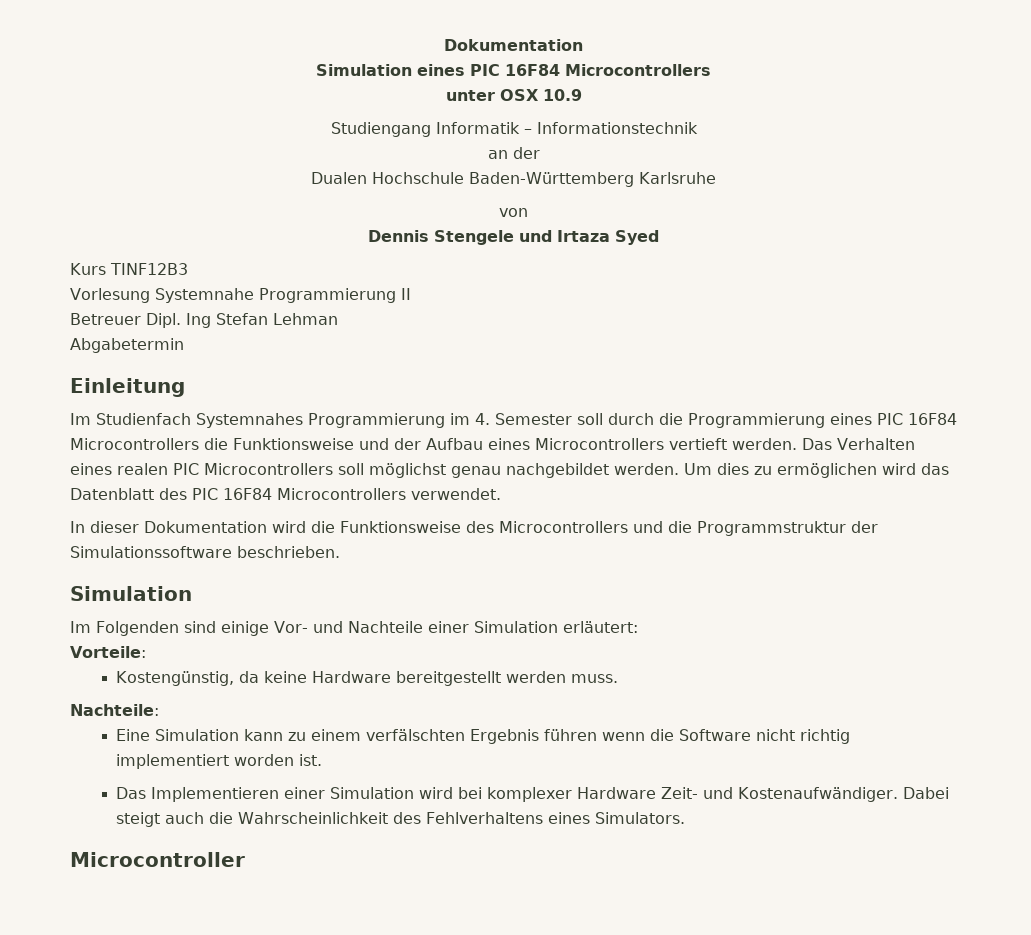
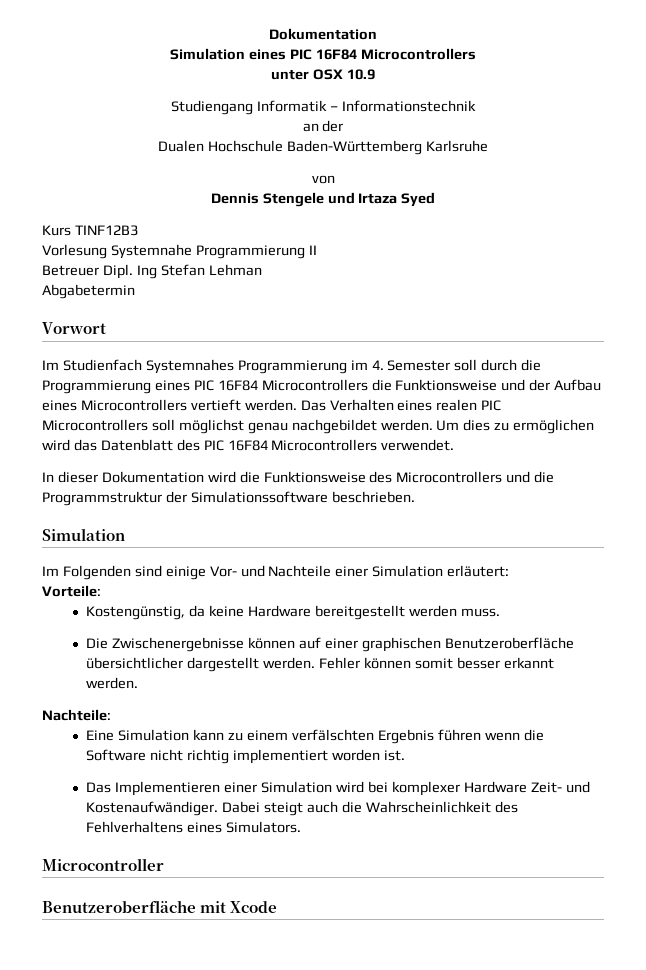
[70,378,185,397] Einleitung -> [42,322,106,334] Vorwort
(619, 678) none -> [86,637,574,652] [86,657,554,672] [86,677,139,689] // Die Zwischenergebnisse können auf einer graphischen Benutzeroberfläche übersichtlicher dargestellt werden. Fehler können somit besser erkannt werden.
(245, 859) none -> [42,900,278,913] // Benutzeroberfläche mit Xcode

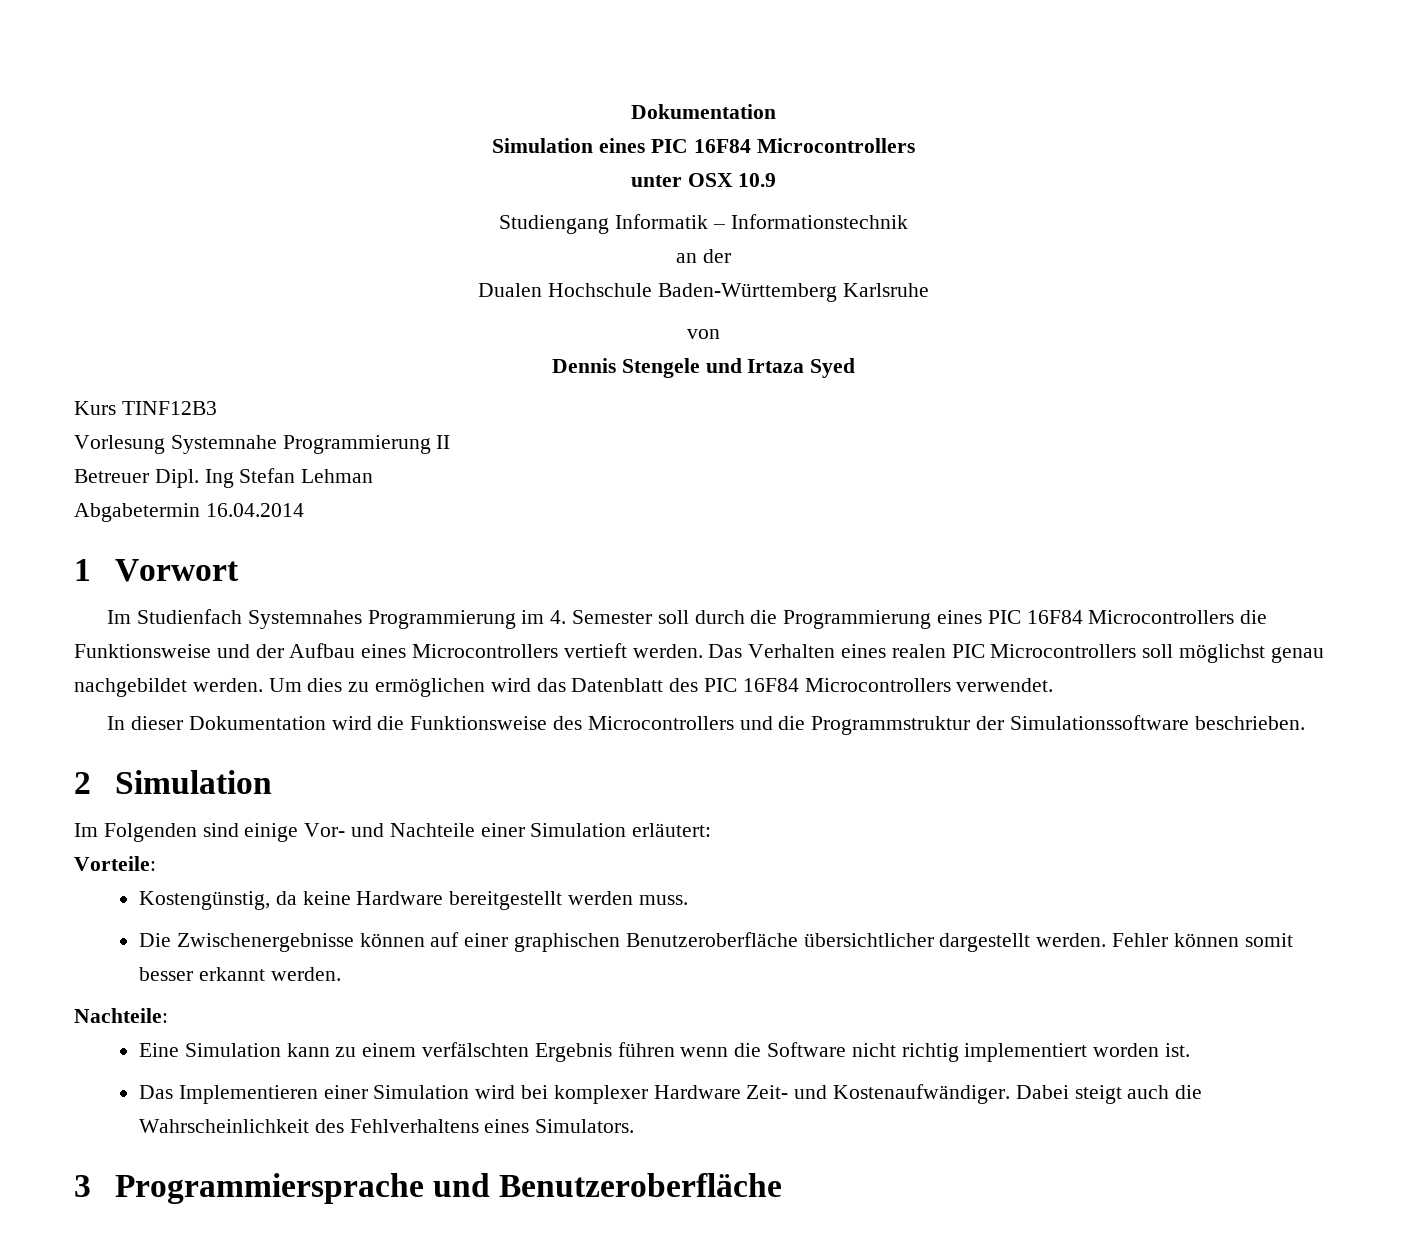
(135, 291) // -> [205,503,304,517] [74,559,91,581] 16.04.2014 // 1
(415, 497) none -> [74,772,91,794] 2
[42,858,164,871] [42,900,278,913] Microcontroller // Benutzeroberfläche mit Xcode -> [74,1173,783,1204] 3 Programmiersprache und Benutzeroberfläche

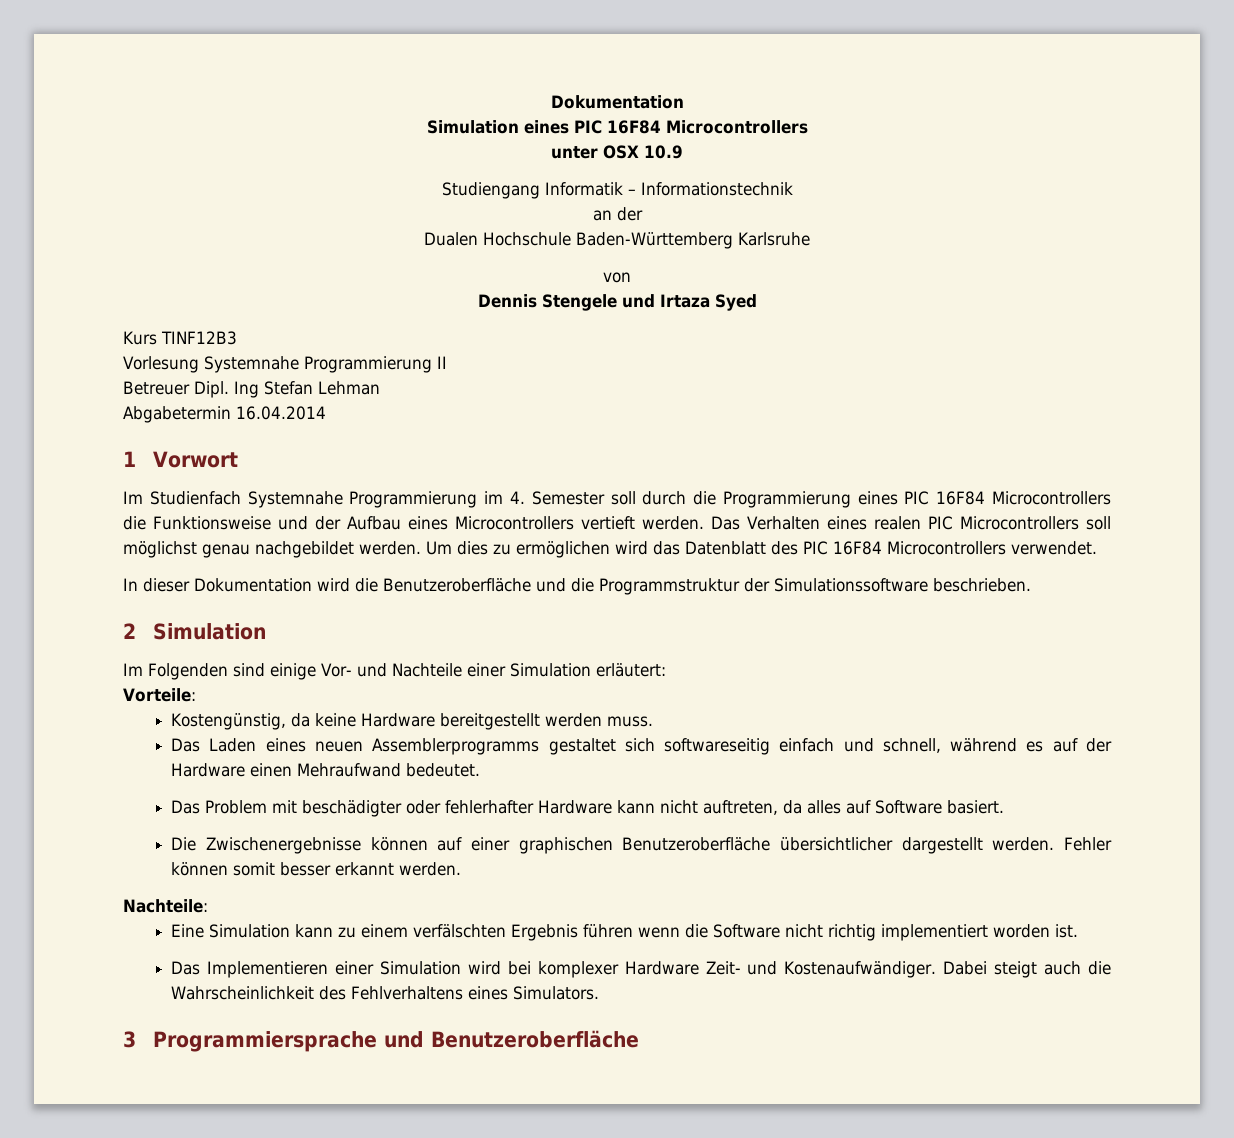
[247,610,362,629] Systemnahes -> [247,491,343,508] Systemnahe
[410,716,734,730] Funktionsweise des Microcontrollers -> [383,578,531,592] Benutzeroberfläche
(688, 900) none -> [171,738,1113,755] [171,763,481,777] [171,800,1005,817] // Das Laden eines neuen Assemblerprogramms gestaltet sich softwareseitig einfach und schnell, während es auf der Hardware einen Mehraufwand bedeutet. // Das Problem mit beschädigter oder fehlerhafter Hardware kann nicht auftreten, da alles auf Software basiert.

